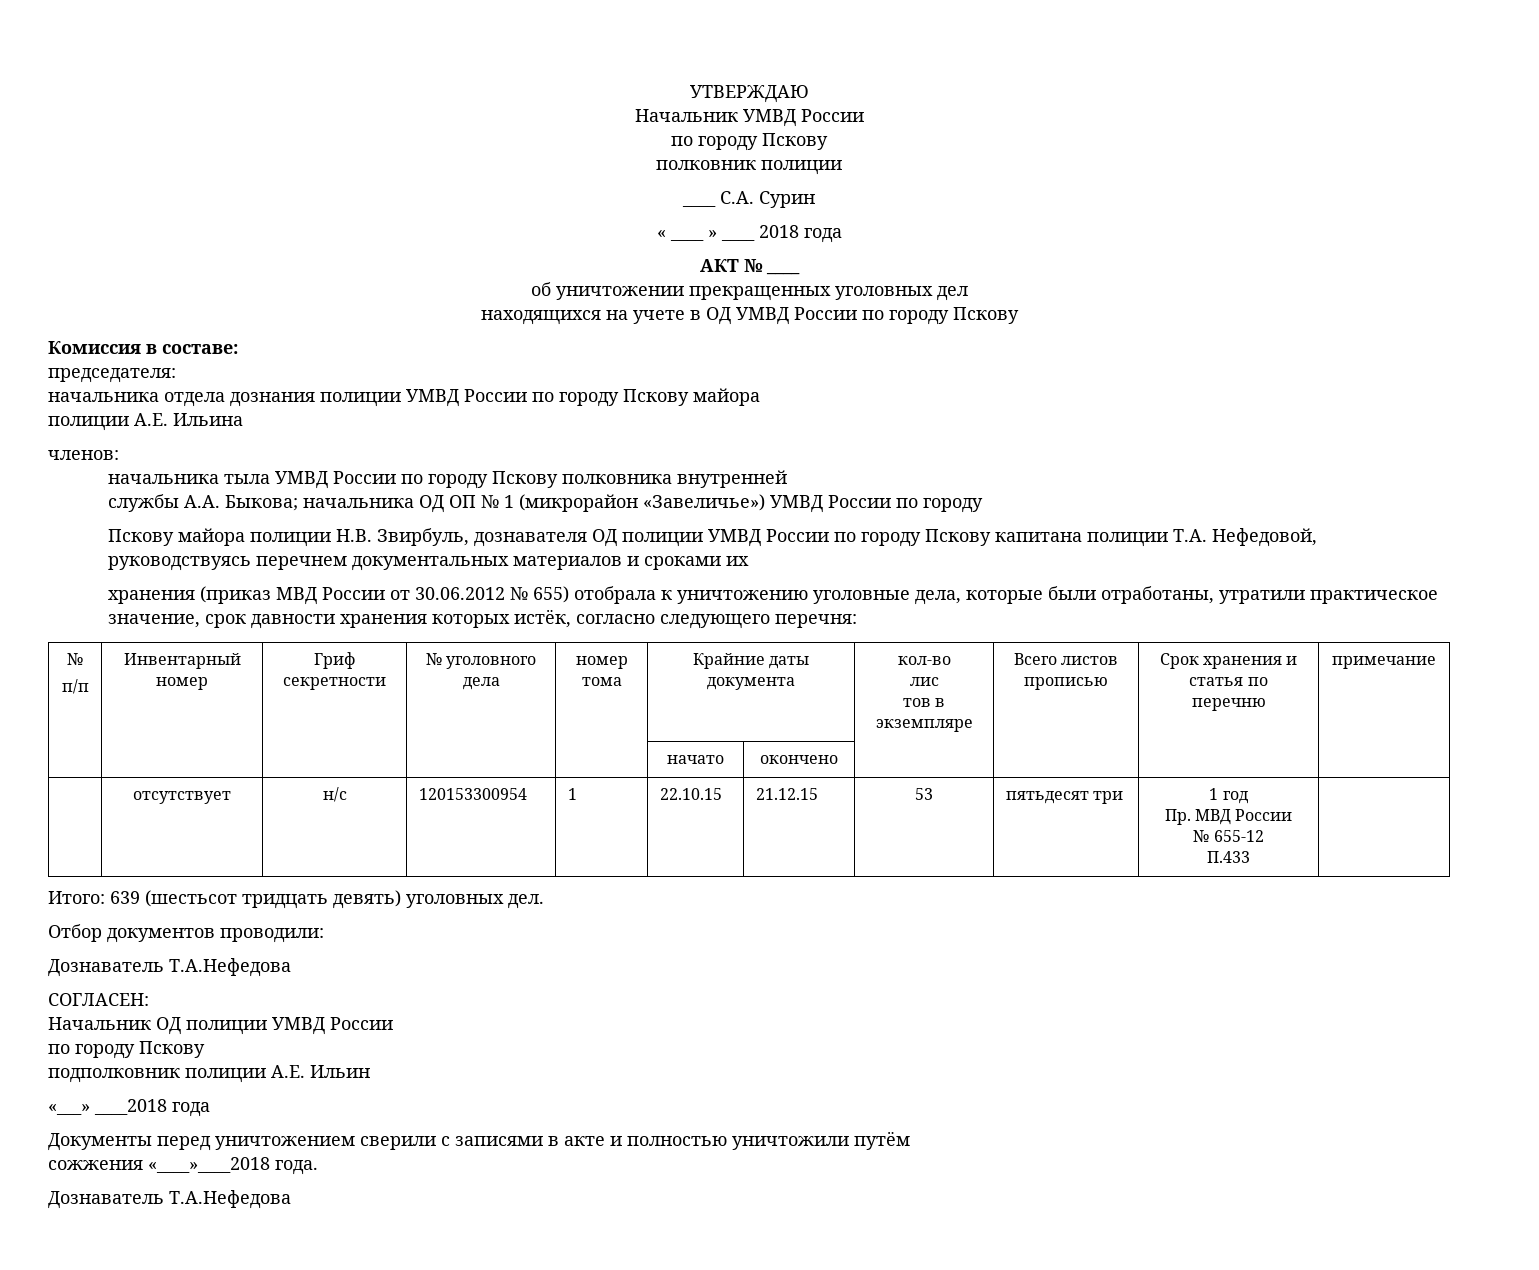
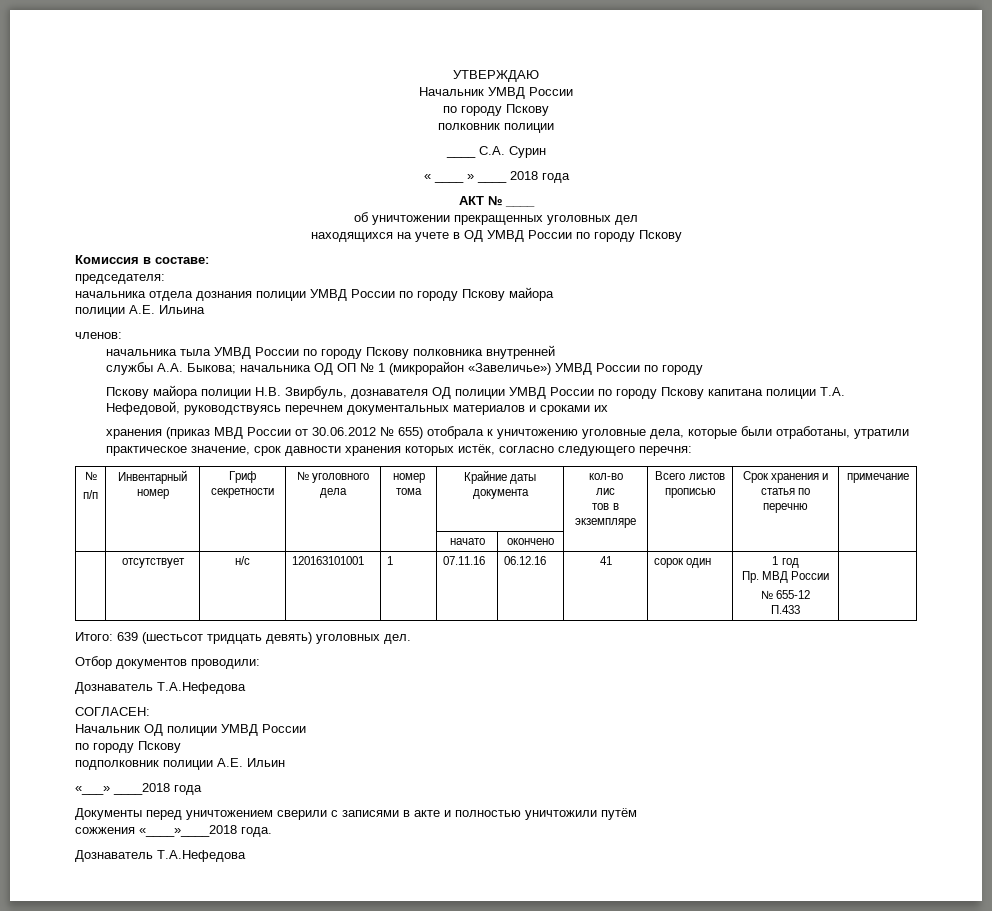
[418,788,527,800] [567,788,577,800] [659,788,722,800] [755,788,818,800] [915,788,933,800] [1005,791,1124,804] 120153300954 | 1 | 22.10.15 | 21.12.15 | 53 | пятьдесят три -> [292,556,365,565] [387,556,394,565] [443,556,486,565] [504,556,547,565] [599,556,612,565] [654,558,712,568] 120163101001 | 1 | 07.11.16 | 06.12.16 | 41 | сорок один

